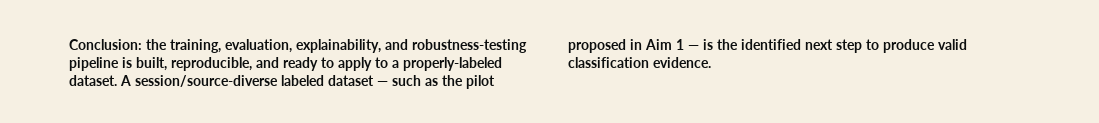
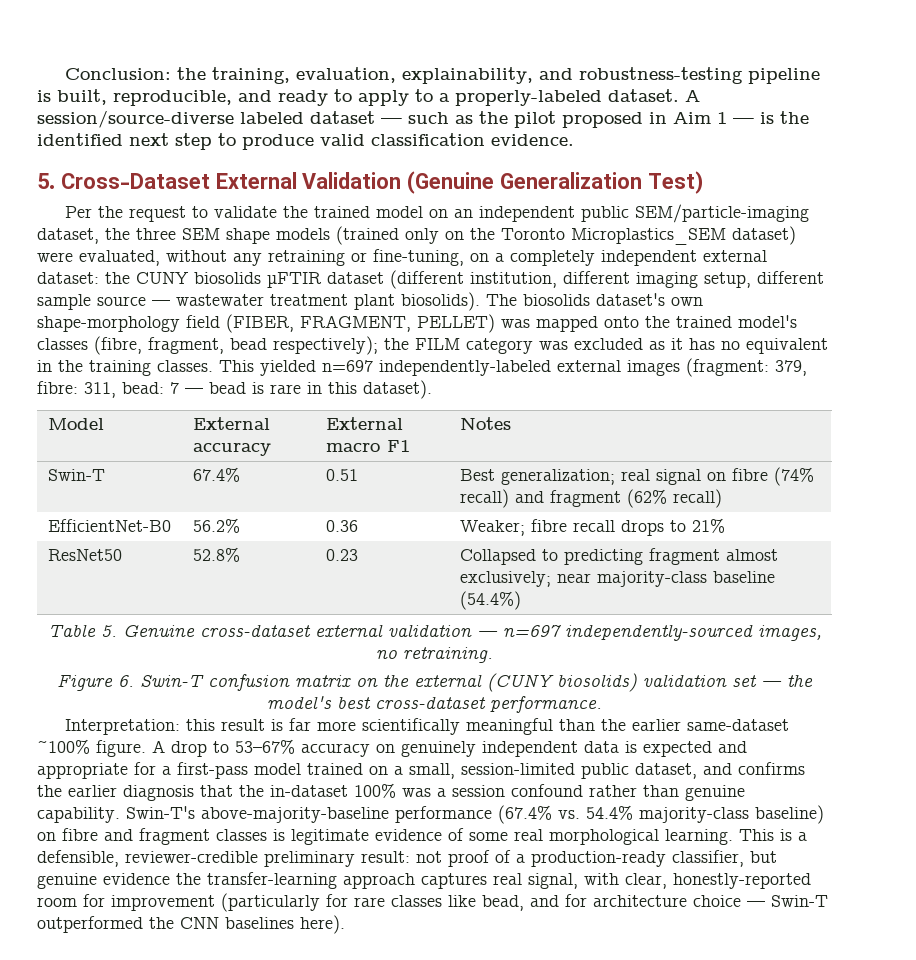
(711, 62) none -> [37,171,703,194] [65,204,810,223] [37,226,796,245] [37,249,767,266] [37,270,824,289] [37,292,703,311] [37,314,797,333] [37,336,828,355] [37,358,807,377] [37,380,432,399] [47,418,104,430] [192,417,270,430] [192,443,271,456] [325,417,403,430] [325,440,410,452] [459,417,511,430] [47,469,105,481] [192,467,240,482] [325,469,358,481] [459,467,814,486] [459,489,722,508] [47,519,171,532] [192,518,240,533] [325,520,358,532] [459,518,725,536] [47,549,122,561] [192,547,240,562] [325,549,358,561] [459,548,778,565] [459,571,775,587] [459,591,521,610] [47,624,822,641] [376,647,493,663] [57,673,813,692] [267,696,602,713] [65,718,790,735] [37,739,747,757] [37,762,805,779] [37,783,745,801] [37,805,824,824] [37,828,807,845] [37,850,777,867] [37,872,811,889] [37,893,828,912] [37,915,345,934] // 5. Cross-Dataset External Validation (Genuine Generalization Test) // Per the request to validate the trained model on an independent public SEM/particle-imaging dataset, the three SEM shape models (trained only on the Toronto Microplastics_SEM dataset) were evaluated, without any retraining or fine-tuning, on a completely independent external dataset: the CUNY biosolids µFTIR dataset (different institution, different imaging setup, different sample source — wastewater treatment plant biosolids). The biosolids dataset's own shape-morphology field (FIBER, FRAGMENT, PELLET) was mapped onto the trained model's classes (fibre, fragment, bead respectively); the FILM category was excluded as it has no equivalent in the training classes. This yielded n=697 independently-labeled external images (fragment: 379, fibre: 311, bead: 7 — bead is rare in this dataset). // Model | External accuracy | External macro F1 | Notes // Swin-T | 67.4% | 0.51 | Best generalization; real signal on fibre (74% recall) and fragment (62% recall) // EfficientNet-B0 | 56.2% | 0.36 | Weaker; fibre recall drops to 21% // ResNet50 | 52.8% | 0.23 | Collapsed to predicting fragment almost exclusively; near majority-class baseline (54.4%) // Table 5. Genuine cross-dataset external validation — n=697 independently-sourced images, no retraining. // Figure 6. Swin-T confusion matrix on the external (CUNY biosolids) validation set — the model's best cross-dataset performance. // Interpretation: this result is far more scientifically meaningful than the earlier same-dataset ~100% figure. A drop to 53–67% accuracy on genuinely independent data is expected and appropriate for a first-pass model trained on a small, session-limited public dataset, and confirms the earlier diagnosis that the in-dataset 100% was a session confound rather than genuine capability. Swin-T's above-majority-baseline performance (67.4% vs. 54.4% majority-class baseline) on fibre and fragment classes is legitimate evidence of some real morphological learning. This is a defensible, reviewer-credible preliminary result: not proof of a production-ready classifier, but genuine evidence the transfer-learning approach captures real signal, with clear, honestly-reported room for improvement (particularly for rare classes like bead, and for architecture choice — Swin-T outperformed the CNN baselines here).

